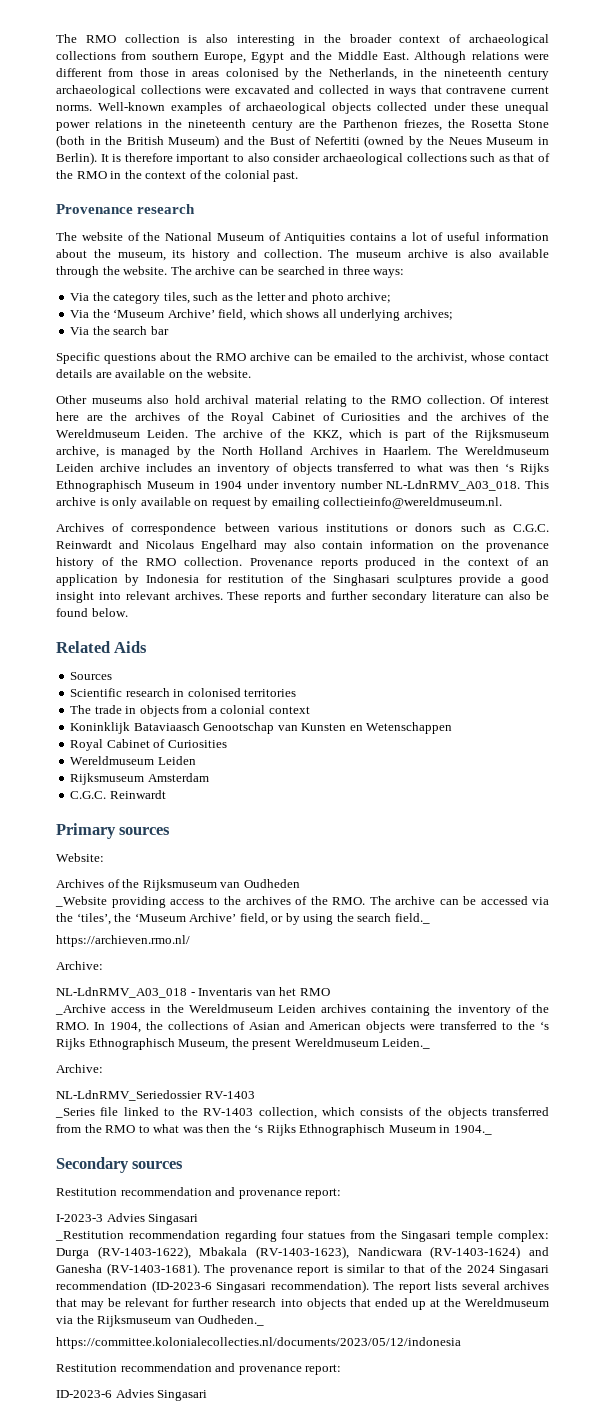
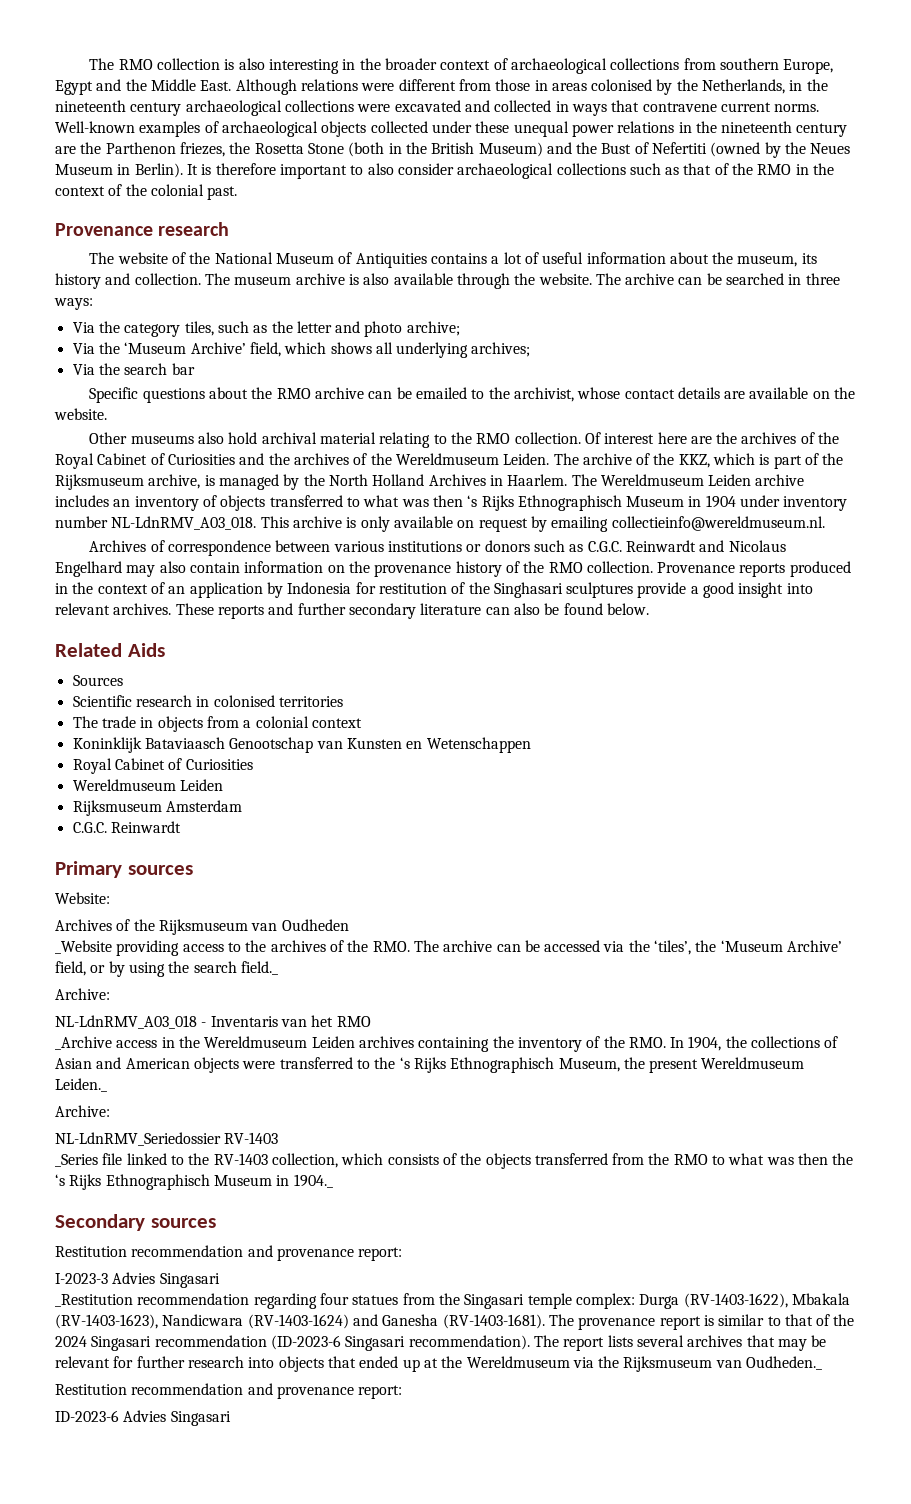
[56,935,190,947] // https://archieven.rmo.nl/ -> (278, 968) none
[56,1337,461,1349] // https://committee.kolonialecollecties.nl/documents/2023/05/12/indonesia -> (823, 1363) none

